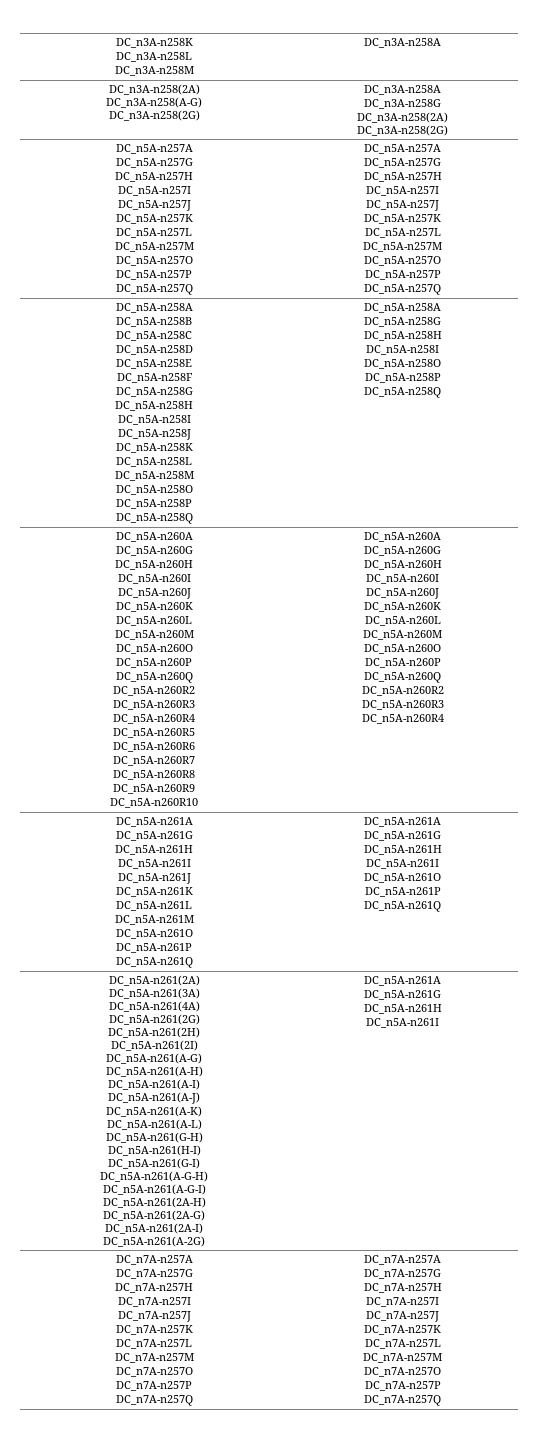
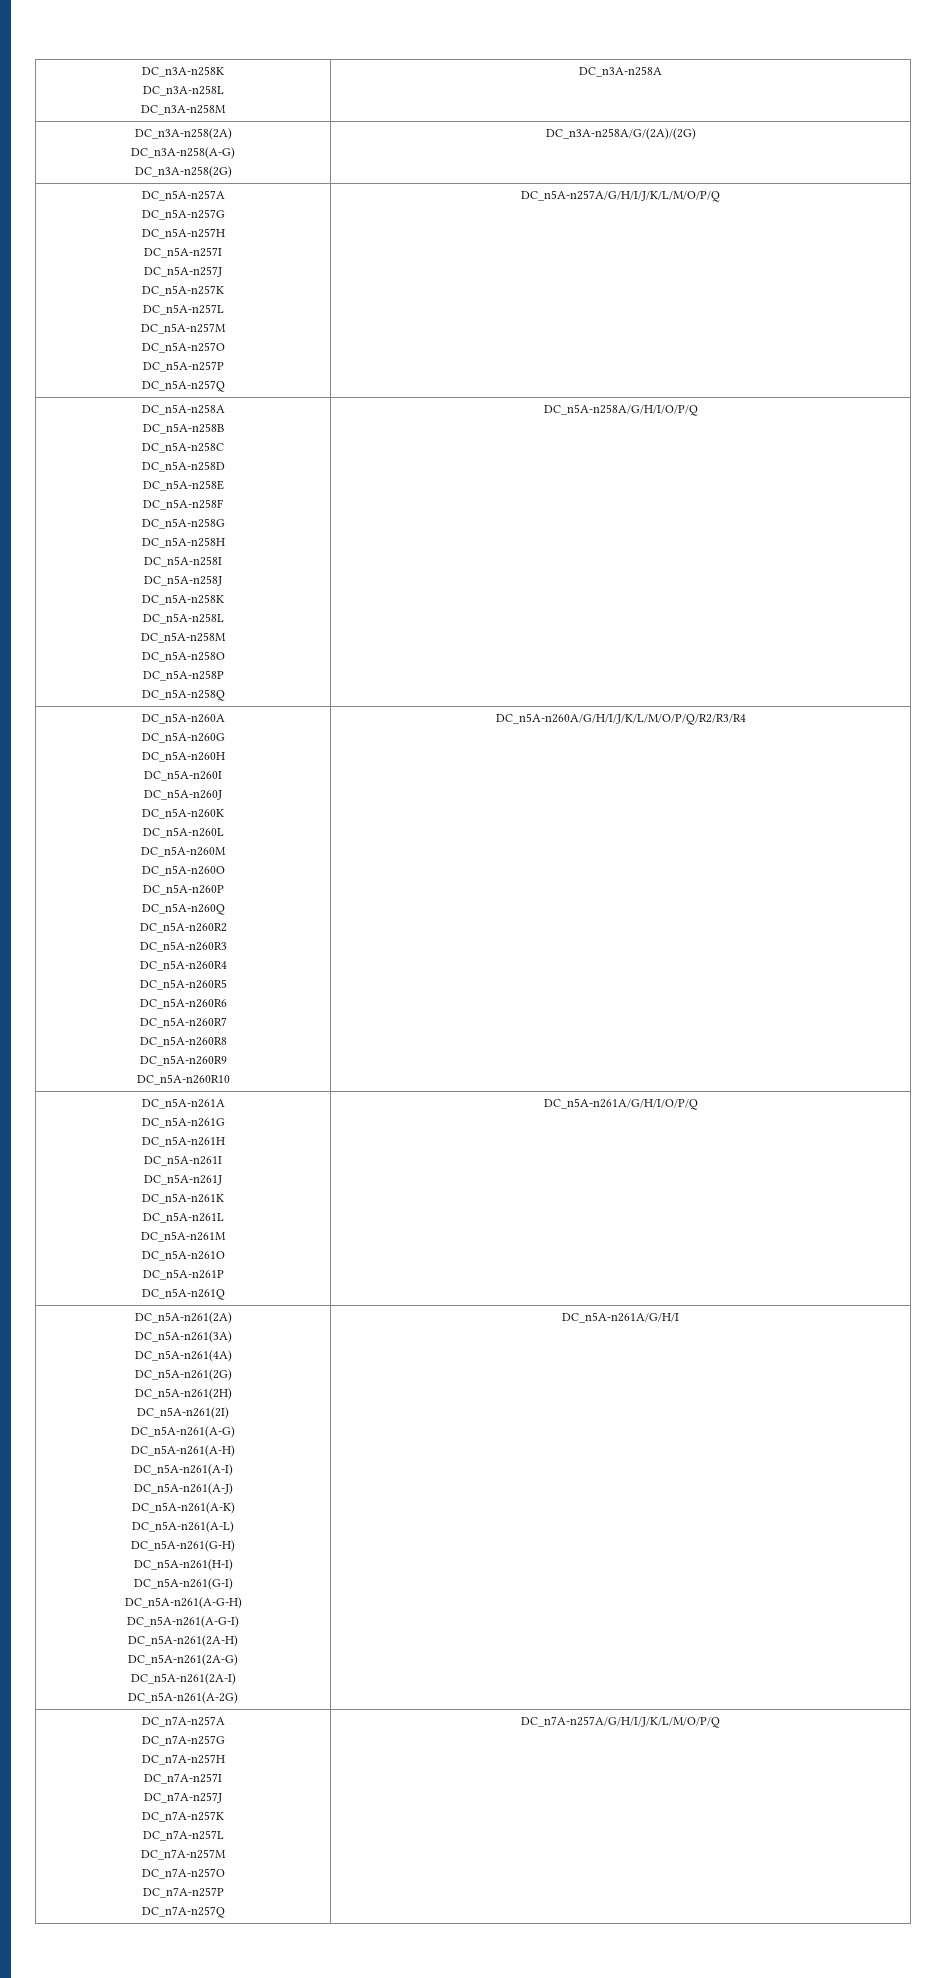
[364,85,441,95] [364,99,441,109] [357,112,448,123] [357,125,448,136] DC_n3A-n258A // DC_n3A-n258G // DC_n3A-n258(2A) // DC_n3A-n258(2G) -> [545,128,696,140] DC_n3A-n258A/G/(2A)/(2G)
[364,144,441,154] [364,158,441,168] [363,172,442,182] [366,186,439,196] [366,200,439,211] [364,214,441,224] [364,228,441,238] [363,242,442,252] [364,256,441,266] [364,270,441,280] [364,284,441,295] DC_n5A-n257A // DC_n5A-n257G // DC_n5A-n257H // DC_n5A-n257I // DC_n5A-n257J // DC_n5A-n257K // DC_n5A-n257L // DC_n5A-n257M // DC_n5A-n257O // DC_n5A-n257P // DC_n5A-n257Q -> [521,190,720,202] DC_n5A-n257A/G/H/I/J/K/L/M/O/P/Q
[364,303,441,313] [364,317,441,327] [363,331,442,341] [366,345,439,355] [364,359,441,369] [364,373,441,383] [364,387,441,398] DC_n5A-n258A // DC_n5A-n258G // DC_n5A-n258H // DC_n5A-n258I // DC_n5A-n258O // DC_n5A-n258P // DC_n5A-n258Q -> [543,404,698,416] DC_n5A-n258A/G/H/I/O/P/Q
[364,532,441,542] [364,546,441,556] [363,560,442,570] [366,574,439,584] [366,588,439,599] [364,602,441,612] [364,616,441,626] [363,630,442,640] [364,644,441,654] [364,658,441,668] [364,672,441,683] [361,686,444,696] [361,700,444,710] [361,714,444,724] DC_n5A-n260A // DC_n5A-n260G // DC_n5A-n260H // DC_n5A-n260I // DC_n5A-n260J // DC_n5A-n260K // DC_n5A-n260L // DC_n5A-n260M // DC_n5A-n260O // DC_n5A-n260P // DC_n5A-n260Q // DC_n5A-n260R2 // DC_n5A-n260R3 // DC_n5A-n260R4 -> [495,713,746,725] DC_n5A-n260A/G/H/I/J/K/L/M/O/P/Q/R2/R3/R4
[364,817,441,827] [364,831,441,841] [363,845,442,855] [366,859,439,869] [364,873,441,883] [364,887,441,897] [364,901,441,912] DC_n5A-n261A // DC_n5A-n261G // DC_n5A-n261H // DC_n5A-n261I // DC_n5A-n261O // DC_n5A-n261P // DC_n5A-n261Q -> [543,1098,698,1110] DC_n5A-n261A/G/H/I/O/P/Q
[364,976,441,986] [364,990,441,1000] [363,1004,442,1014] [366,1018,439,1028] DC_n5A-n261A // DC_n5A-n261G // DC_n5A-n261H // DC_n5A-n261I -> [562,1312,680,1323] DC_n5A-n261A/G/H/I
[364,1255,441,1265] [364,1269,441,1279] [363,1283,442,1293] [366,1297,439,1307] [366,1311,439,1322] [364,1325,441,1335] [364,1339,441,1349] [363,1353,442,1363] [364,1367,441,1377] [364,1381,441,1391] [364,1395,441,1406] DC_n7A-n257A // DC_n7A-n257G // DC_n7A-n257H // DC_n7A-n257I // DC_n7A-n257J // DC_n7A-n257K // DC_n7A-n257L // DC_n7A-n257M // DC_n7A-n257O // DC_n7A-n257P // DC_n7A-n257Q -> [521,1716,720,1728] DC_n7A-n257A/G/H/I/J/K/L/M/O/P/Q

